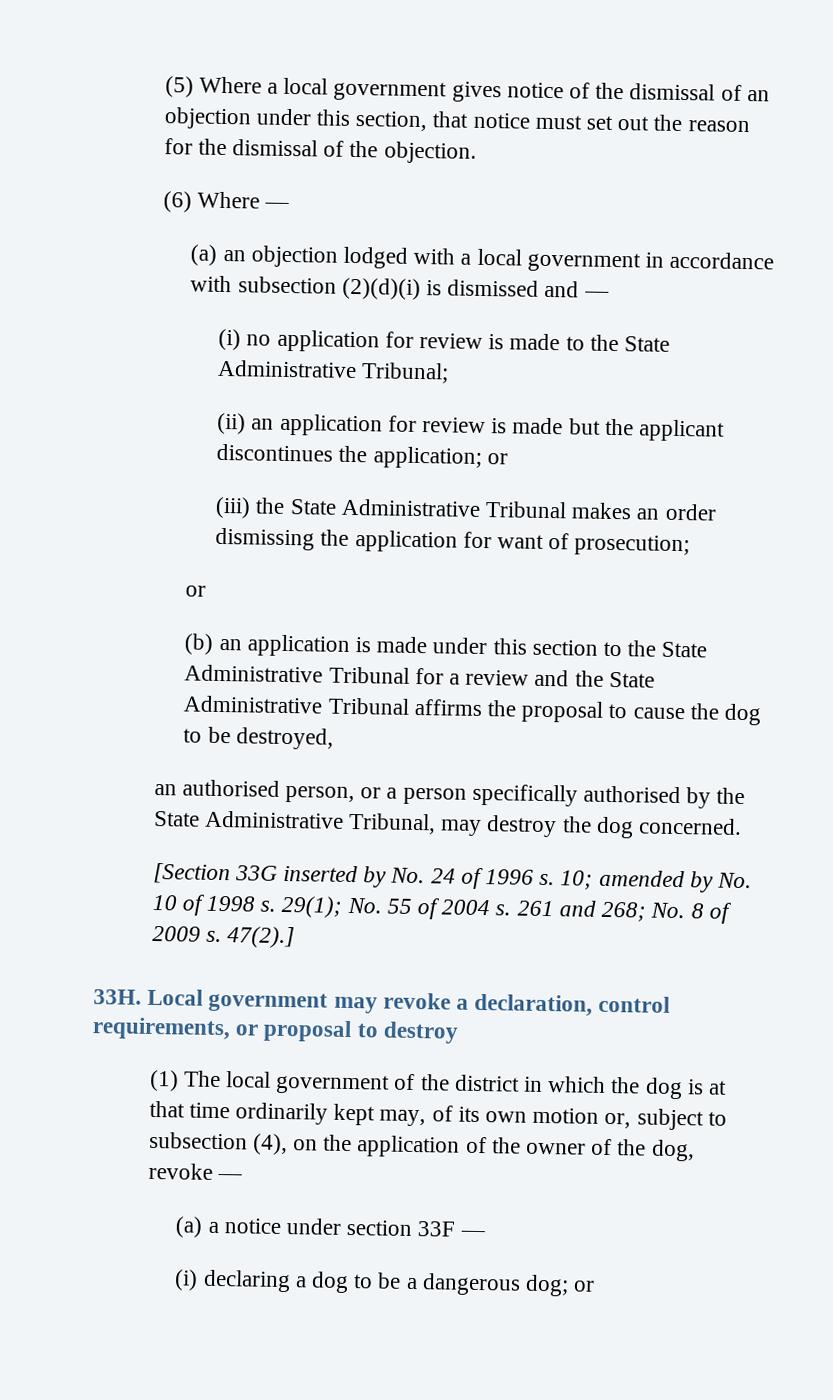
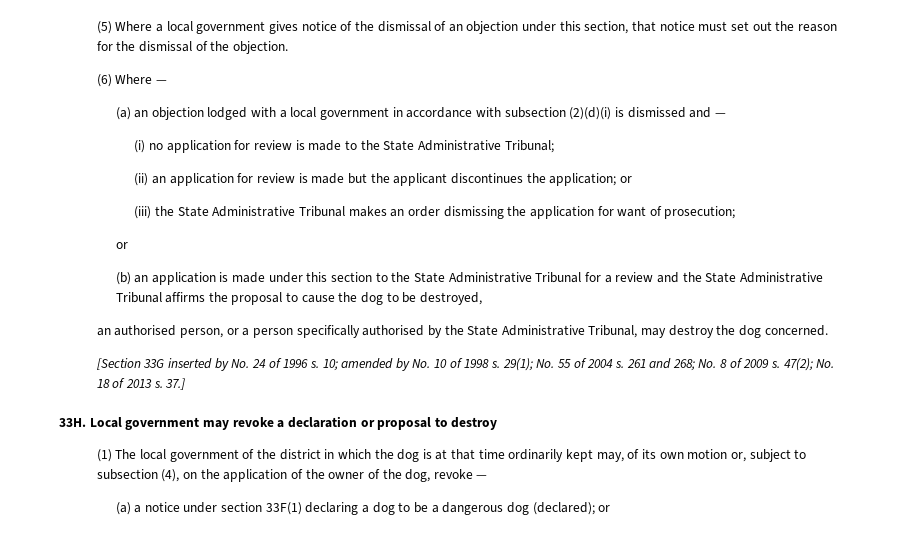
[226,926,295,949] 47(2).] -> [783,358,835,371] [96,378,186,390] 47(2); No. 18 of 2013 s. 37.]
[474,993,671,1017] [92,1017,231,1041] declaration, control requirements, -> [287,416,357,428] declaration
[417,1221,486,1238] [174,1269,199,1291] 33F — // (i) -> [265,502,302,515] 33F(1)
[525,1274,570,1297] dog; -> [506,502,595,515] dog (declared);

